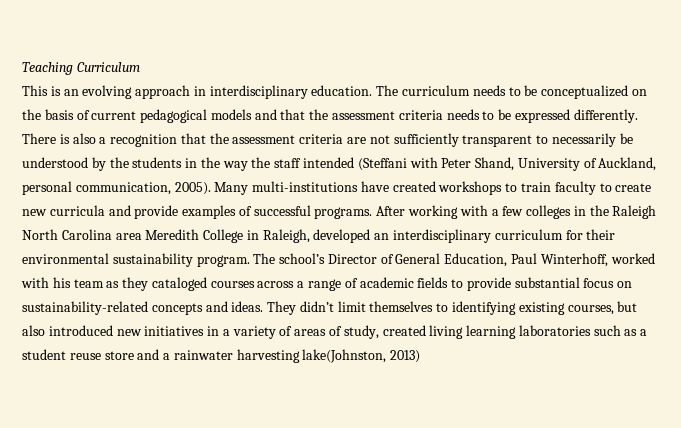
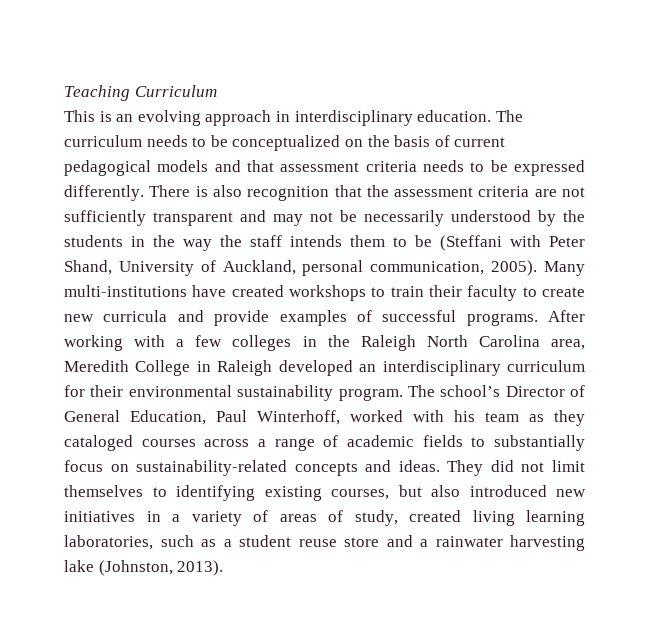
[309,109,329,120] the -> (274, 166) none
[99,137,107,144] a -> (242, 191) none
[536,133,633,147] to necessarily be -> [240,210,444,226] and may not be necessarily
[303,157,355,168] intended -> [290,235,432,247] intends them to be
(552, 187) none -> [428,285,462,297] their
[115,233,142,240] area -> [551,339,585,350] area,
[262,229,310,243] Raleigh, -> [217,360,273,376] Raleigh
[466,277,580,291] provide substantial -> [494,435,585,451] substantially
[299,301,334,312] didn’t -> [490,460,545,472] did not
[518,325,591,336] laboratories -> [64,535,153,550] laboratories,
[302,349,421,363] lake(Johnston, 2013) -> [64,560,224,576] lake (Johnston, 2013).

